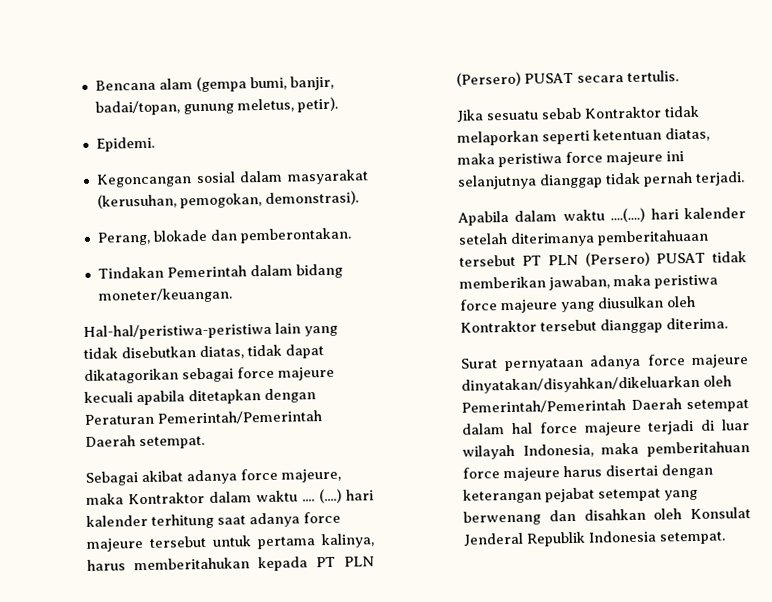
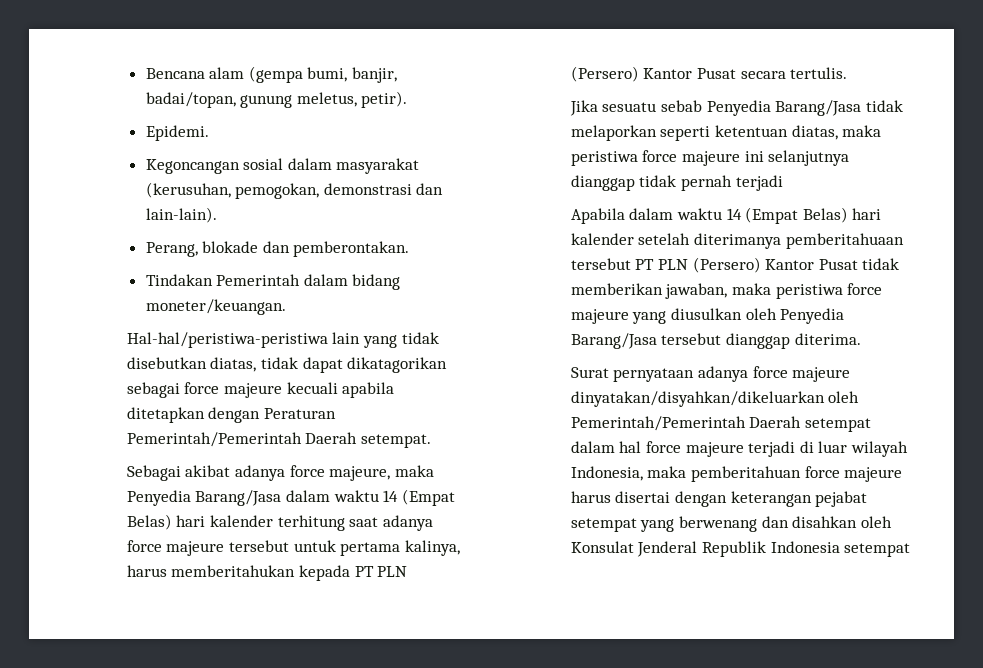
[265,190,360,206] demonstrasi). -> [323,183,444,195] [145,207,217,223] demonstrasi dan lain-lain).
[128,488,343,505] Kontraktor dalam waktu .... (....) -> [126,489,455,506] [126,514,172,530] Penyedia Barang/Jasa dalam waktu 14 (Empat Belas)
[524,72,575,84] PUSAT -> [643,68,737,79] Kantor Pusat
[584,106,663,119] Kontraktor -> [706,100,862,116] Penyedia Barang/Jasa
[695,171,746,186] terjadi. -> [735,175,783,191] terjadi
[610,207,646,223] ....(....) -> [726,207,848,224] 14 (Empat Belas)
[656,252,707,264] PUSAT -> [765,259,858,270] Kantor Pusat
[460,320,538,333] Kontraktor -> [780,308,845,324] [570,333,657,349] Penyedia Barang/Jasa
[659,531,727,545] setempat. -> [844,543,911,557] setempat

